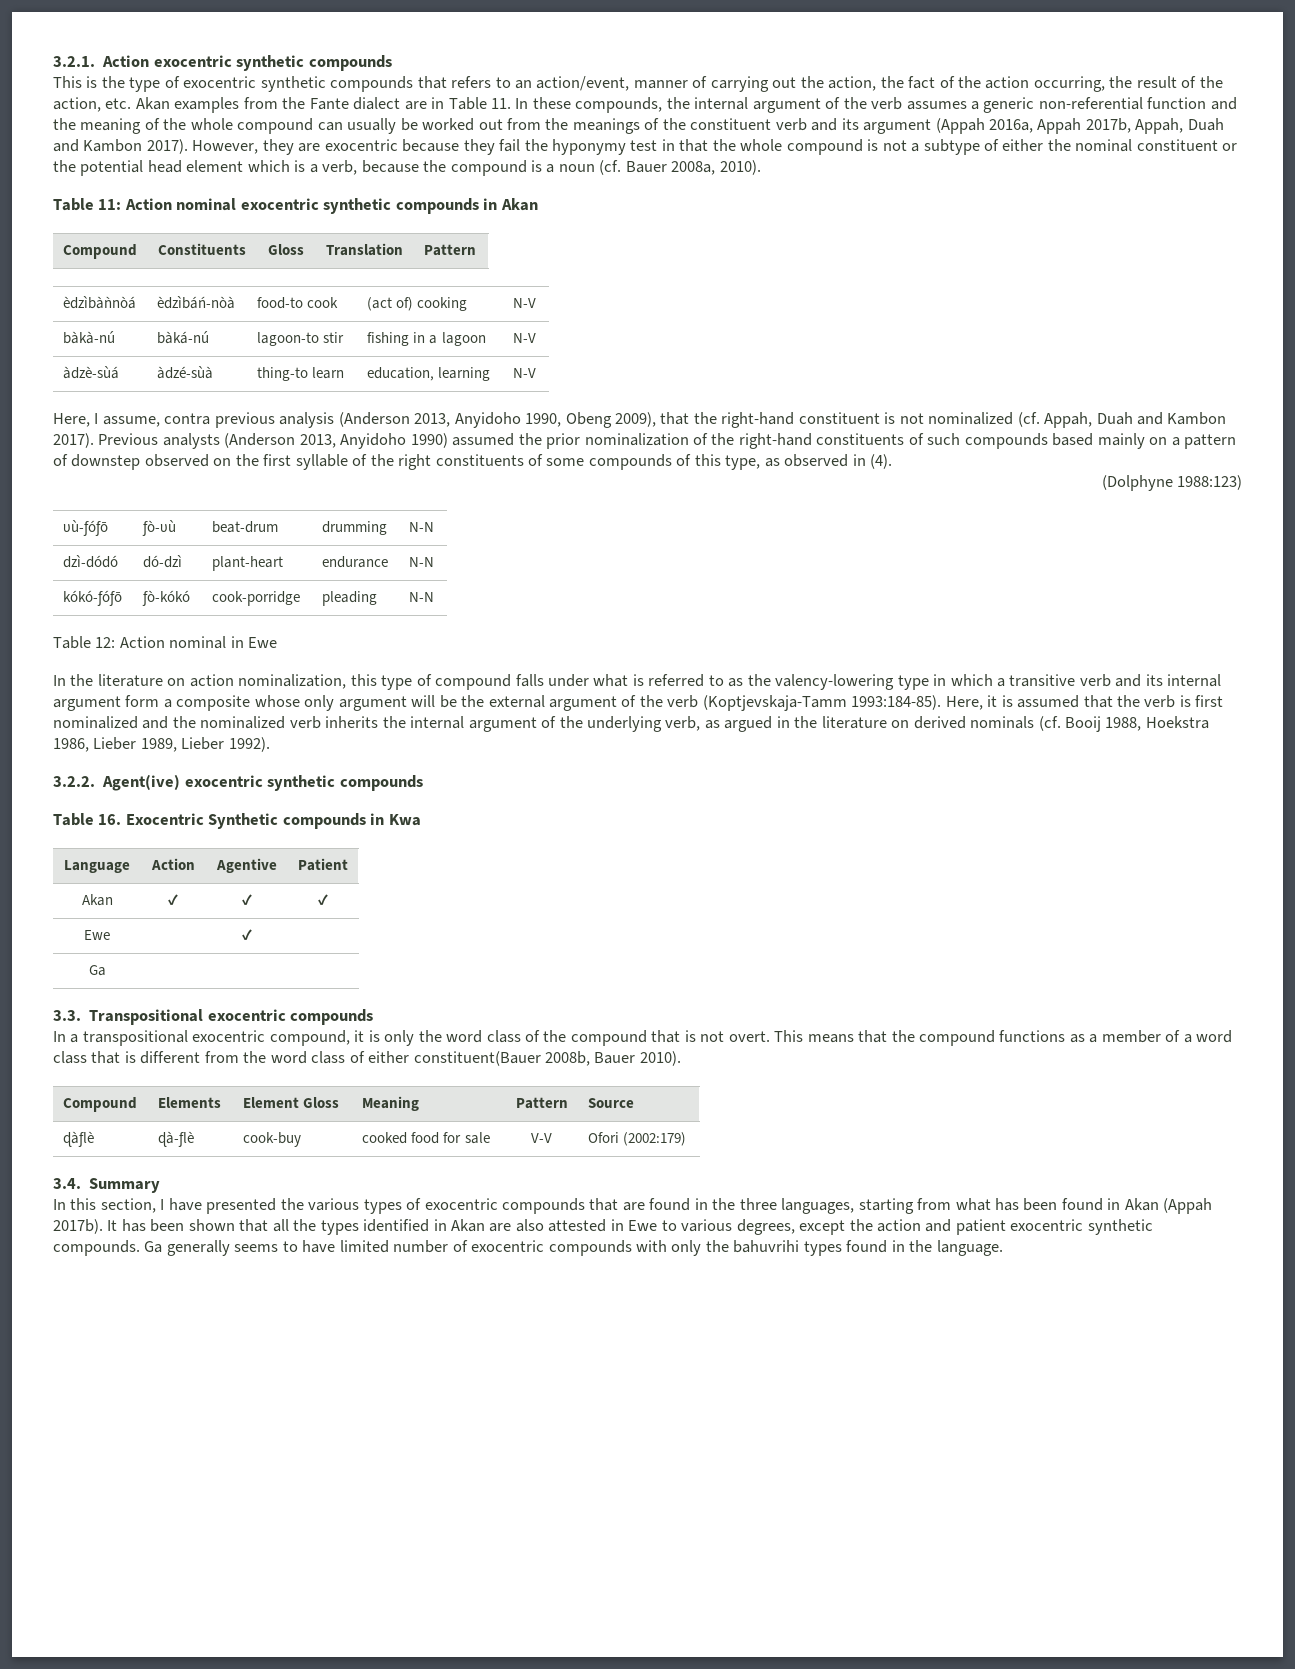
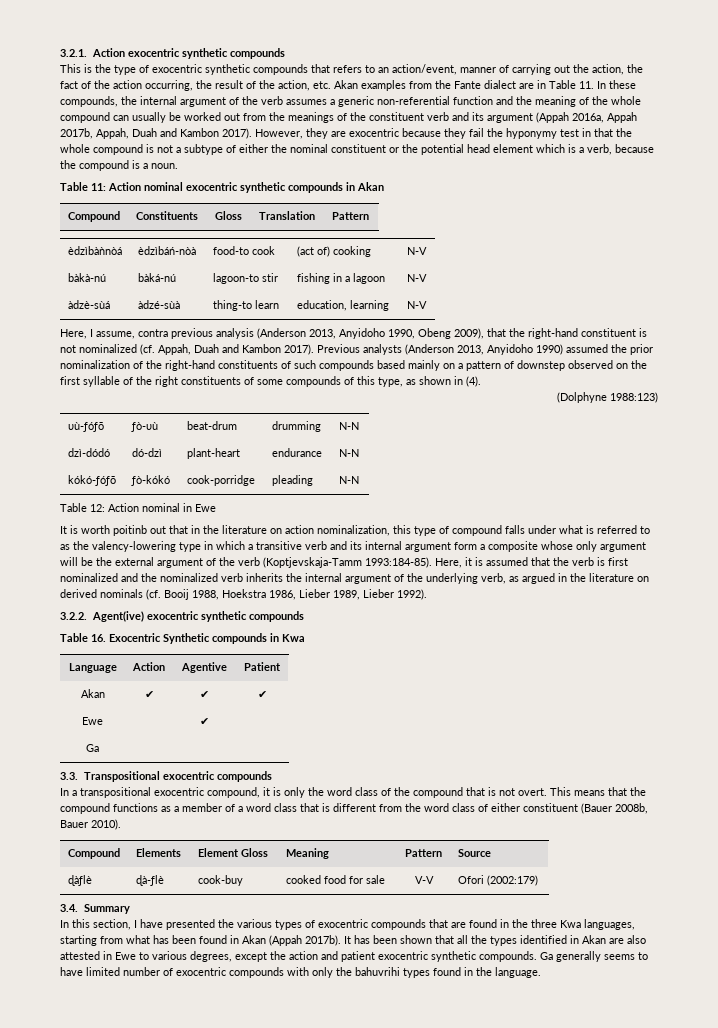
[558,160,761,175] noun (cf. Bauer 2008a, 2010). -> [151,163,178,169] noun.
[784,454,849,467] observed -> [419,376,451,385] shown
[53,675,66,686] In -> [60,525,200,536] It is worth poitinb out that in
[413,1051,541,1066] constituent(Bauer -> [523,803,612,814] constituent (Bauer
(777, 1204) none -> [560,920,581,928] Kwa

